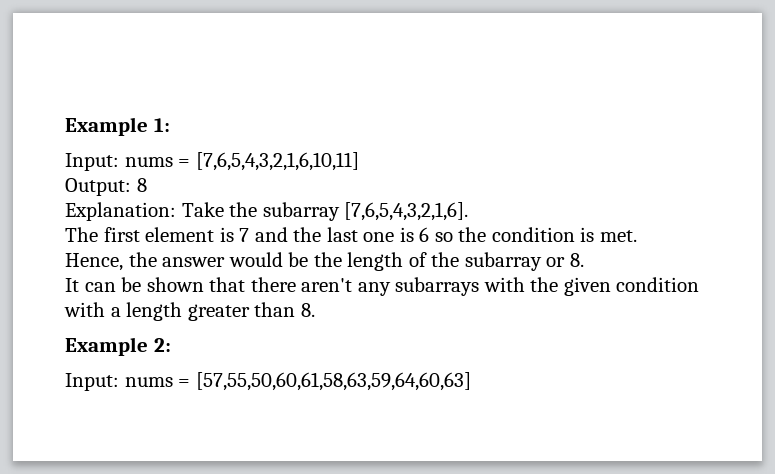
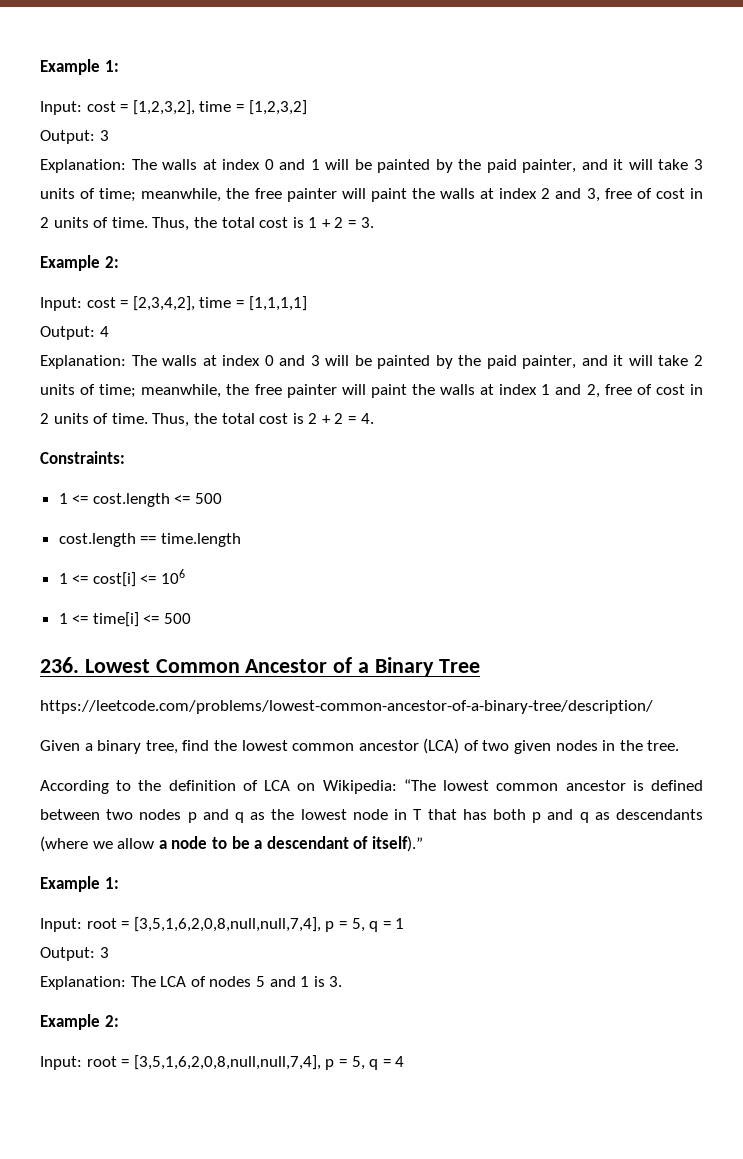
[65,117,170,136] [65,152,359,171] [65,178,147,196] [65,202,469,221] [65,227,638,242] [65,252,584,271] [65,277,700,296] [64,302,315,321] [65,337,171,356] [65,372,471,391] Example 1: // Input: nums = [7,6,5,4,3,2,1,6,10,11] // Output: 8 // Explanation: Take the subarray [7,6,5,4,3,2,1,6]. // The first element is 7 and the last one is 6 so the condition is met. // Hence, the answer would be the length of the subarray or 8. // It can be shown that there aren't any subarrays with the given condition with a length greater than 8. // Example 2: // Input: nums = [57,55,50,60,61,58,63,59,64,60,63] -> [40,59,119,75] [40,100,307,115] [40,130,109,144] [40,159,703,173] [40,188,703,202] [40,217,374,231] [40,255,119,271] [40,296,307,311] [40,326,109,340] [40,355,703,369] [40,384,703,398] [40,413,374,427] [40,451,125,464] [58,493,223,507] [58,533,241,547] [58,569,186,587] [58,612,192,627] [40,657,480,676] [40,700,653,714] [40,738,680,754] [40,779,703,794] [40,809,704,823] [40,836,423,852] [40,876,119,892] [40,917,405,932] [40,947,109,961] [40,976,343,990] [40,1014,119,1030] [40,1055,405,1070] Example 1: // Input: cost = [1,2,3,2], time = [1,2,3,2] // Output: 3 // Explanation: The walls at index 0 and 1 will be painted by the paid painter, and it will take 3 units of time; meanwhile, the free painter will paint the walls at index 2 and 3, free of cost in 2 units of time. Thus, the total cost is 1 + 2 = 3. // Example 2: // Input: cost = [2,3,4,2], time = [1,1,1,1] // Output: 4 // Explanation: The walls at index 0 and 3 will be painted by the paid painter, and it will take 2 units of time; meanwhile, the free painter will paint the walls at index 1 and 2, free of cost in 2 units of time. Thus, the total cost is 2 + 2 = 4. // Constraints: // 1 <= cost.length <= 500 // cost.length == time.length // 1 <= cost[i] <= 106 // 1 <= time[i] <= 500 // 236. Lowest Common Ancestor of a Binary Tree // https://leetcode.com/problems/lowest-common-ancestor-of-a-binary-tree/description/ // Given a binary tree, find the lowest common ancestor (LCA) of two given nodes in the tree. // According to the definition of LCA on Wikipedia: “The lowest common ancestor is defined between two nodes p and q as the lowest node in T that has both p and q as descendants (where we allow a node to be a descendant of itself).” // Example 1: // Input: root = [3,5,1,6,2,0,8,null,null,7,4], p = 5, q = 1 // Output: 3 // Explanation: The LCA of nodes 5 and 1 is 3. // Example 2: // Input: root = [3,5,1,6,2,0,8,null,null,7,4], p = 5, q = 4

